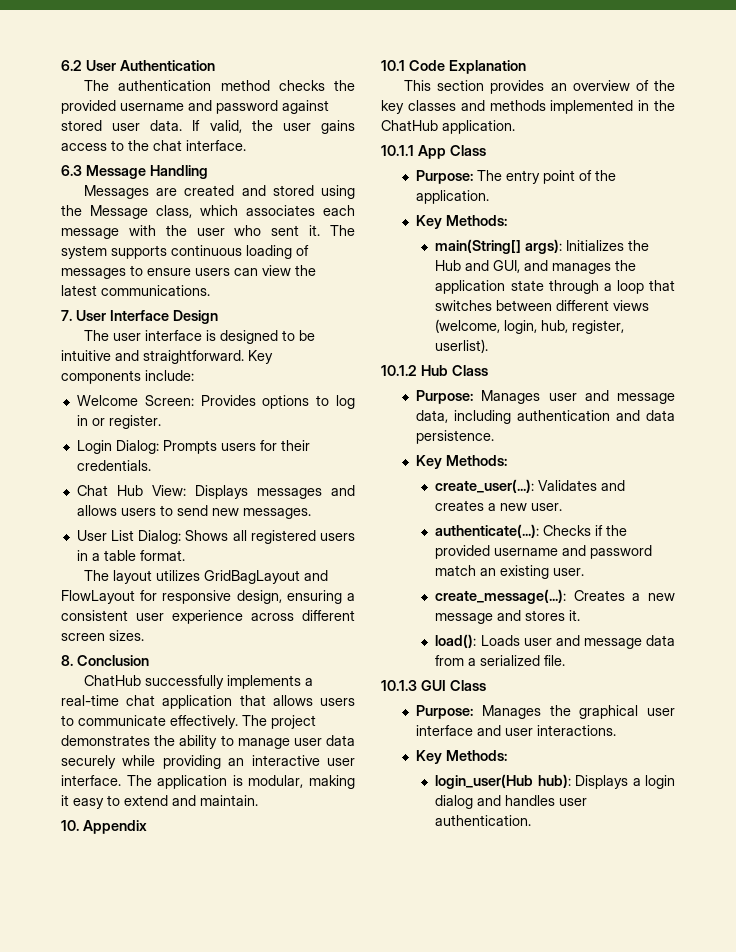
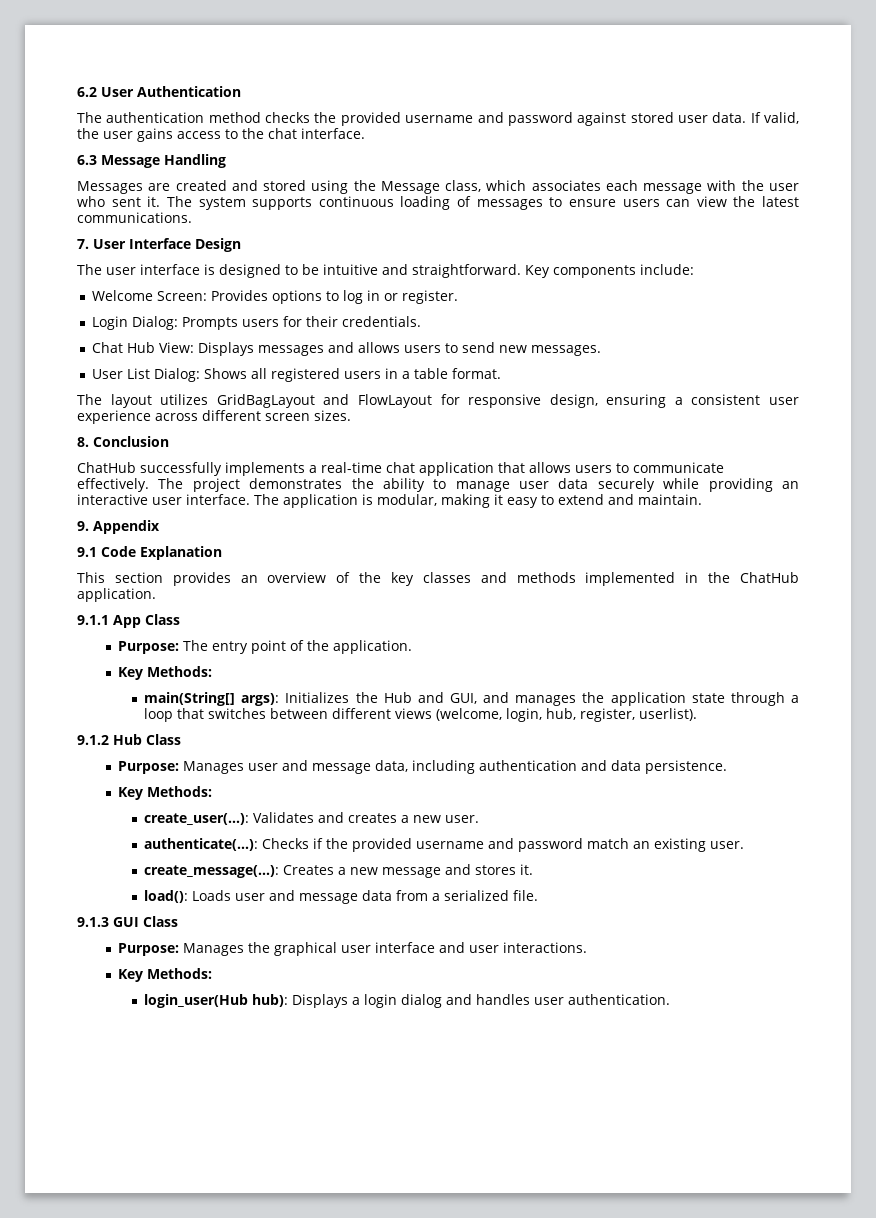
[61,820,79,831] 10. -> [77,521,89,531] 9.
[381,60,405,71] 10.1 -> [77,547,97,557] 9.1
[381,145,414,156] 10.1.1 -> [77,615,109,625] 9.1.1
[381,365,417,376] 10.1.2 -> [77,735,109,745] 9.1.2
[381,680,417,691] 10.1.3 -> [77,917,109,927] 9.1.3

